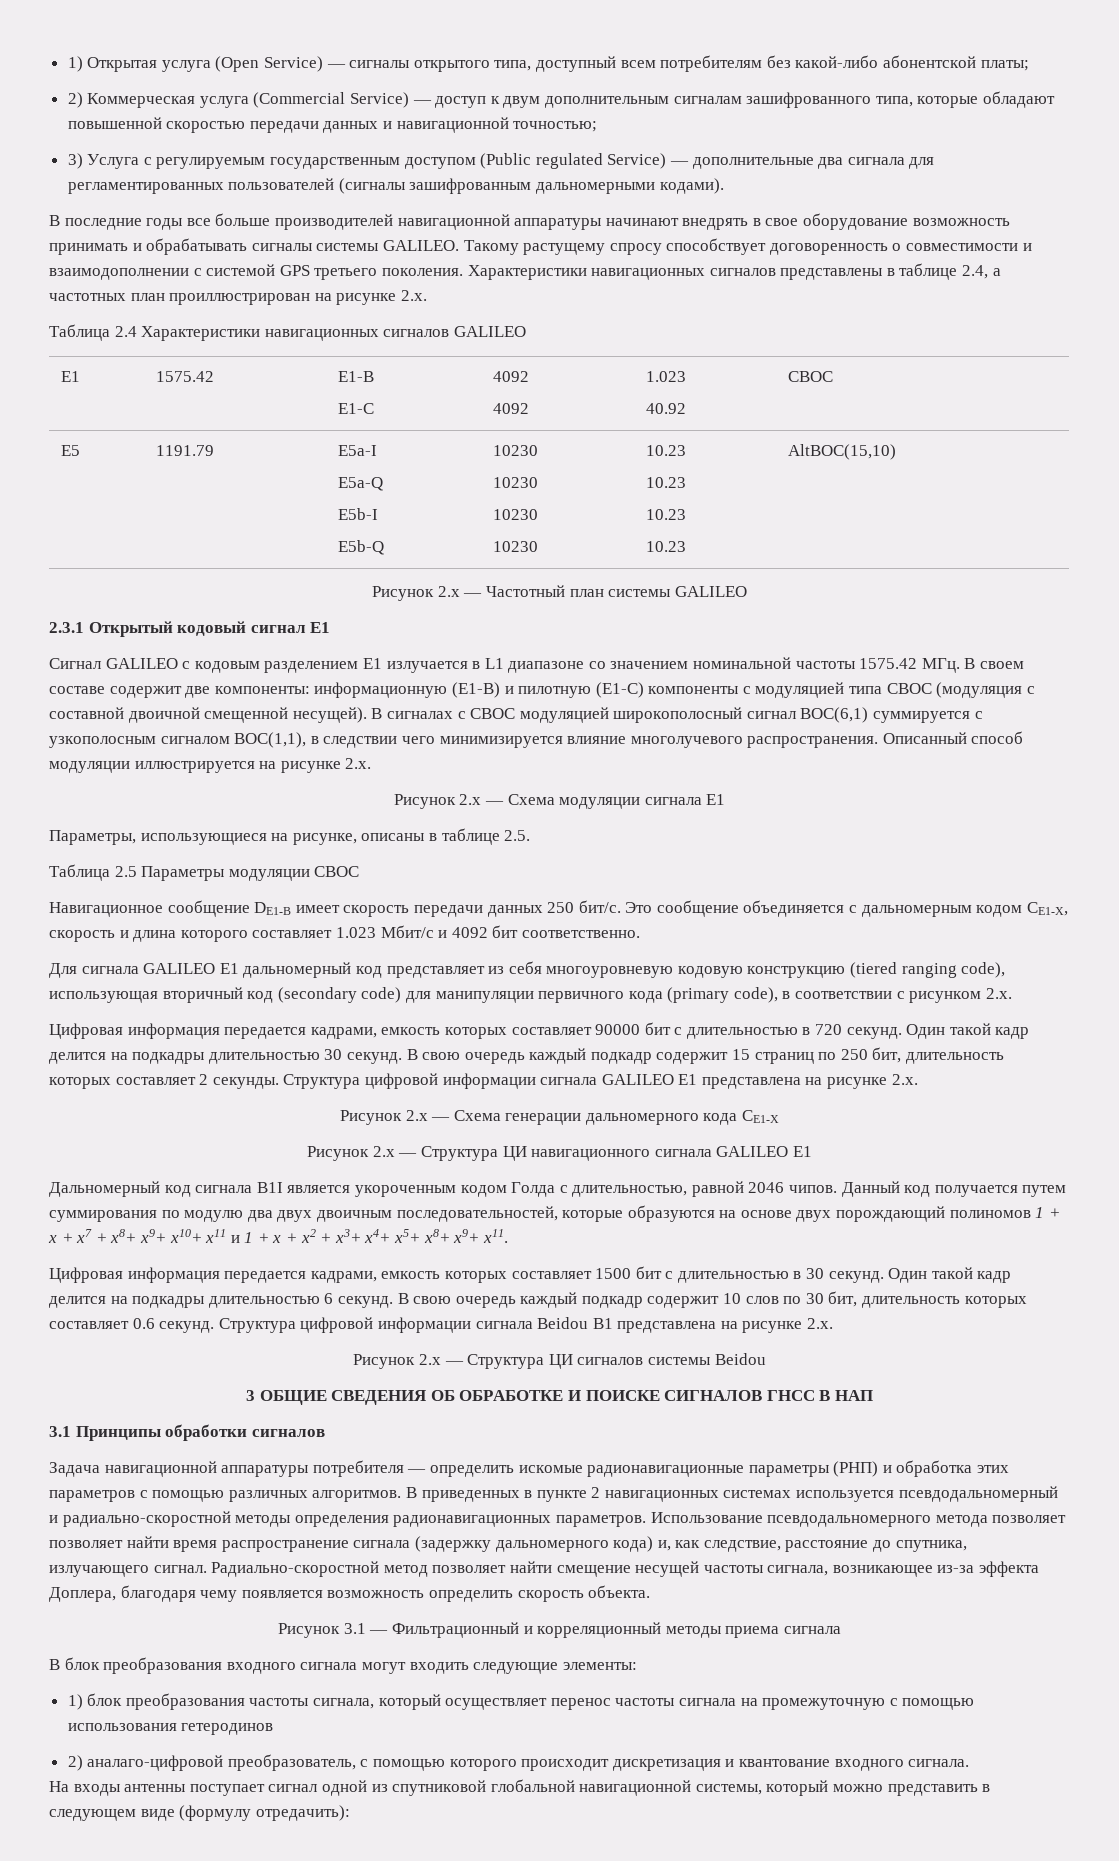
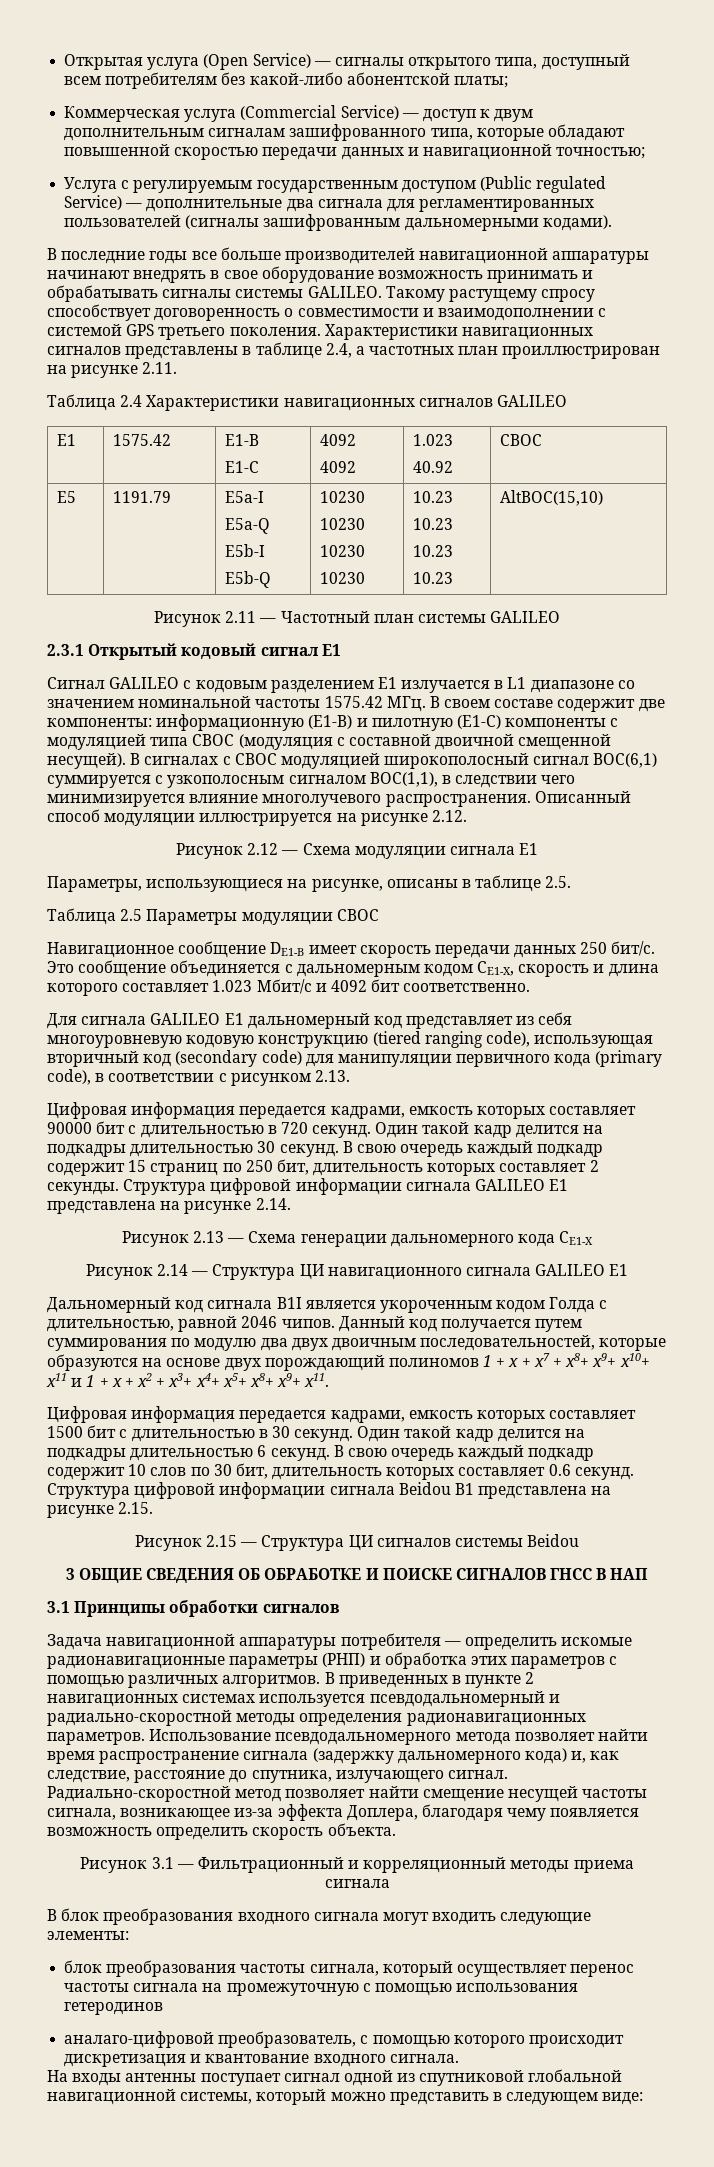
[67,56,83,72] 1) -> (64, 62) none
[67,92,83,108] 2) -> (508, 82) none
[67,153,83,169] 3) -> (646, 153) none
[400,290,427,301] 2.х. -> [142,362,178,374] 2.11.
[437,586,460,597] 2.х -> [225,611,257,623] 2.11
[345,758,372,769] [393,794,482,809] 2.х. // Рисунок 2.х -> [431,810,467,822] [175,843,279,859] 2.12. // Рисунок 2.12
[985,988,1012,999] 2.х. -> [314,1070,350,1082] 2.13.
[891,1074,918,1085] [339,1110,428,1125] 2.х. // Рисунок 2.х -> [255,1198,291,1210] [121,1231,225,1247] 2.14. // Рисунок 2.13
[372,1146,395,1157] 2.х -> [156,1264,188,1276] 2.14
[807,1318,834,1329] [353,1354,442,1369] 2.х. // Рисунок 2.х -> [118,1502,154,1514] [134,1535,238,1551] 2.15. // Рисунок 2.15
[49,1540,123,1548] позволяет -> (595, 1736) none
[67,1694,83,1710] 1) -> (129, 1935) none
[67,1755,83,1771] 2) -> (164, 2008) none
[140,1805,350,1821] виде (формулу отредачить): -> [602,2092,644,2105] виде:

